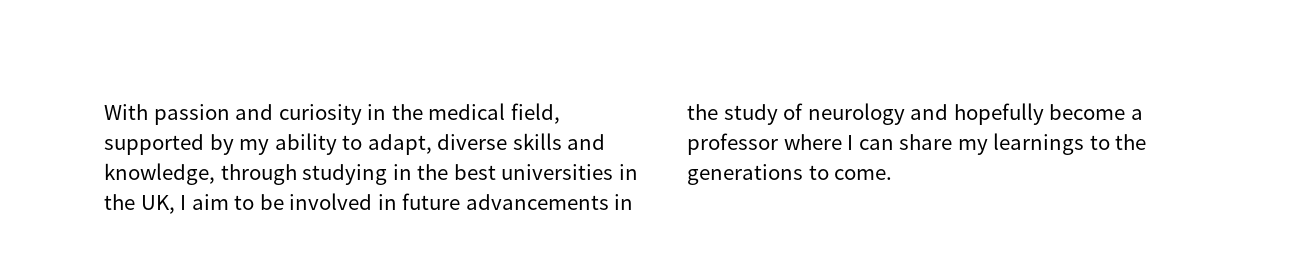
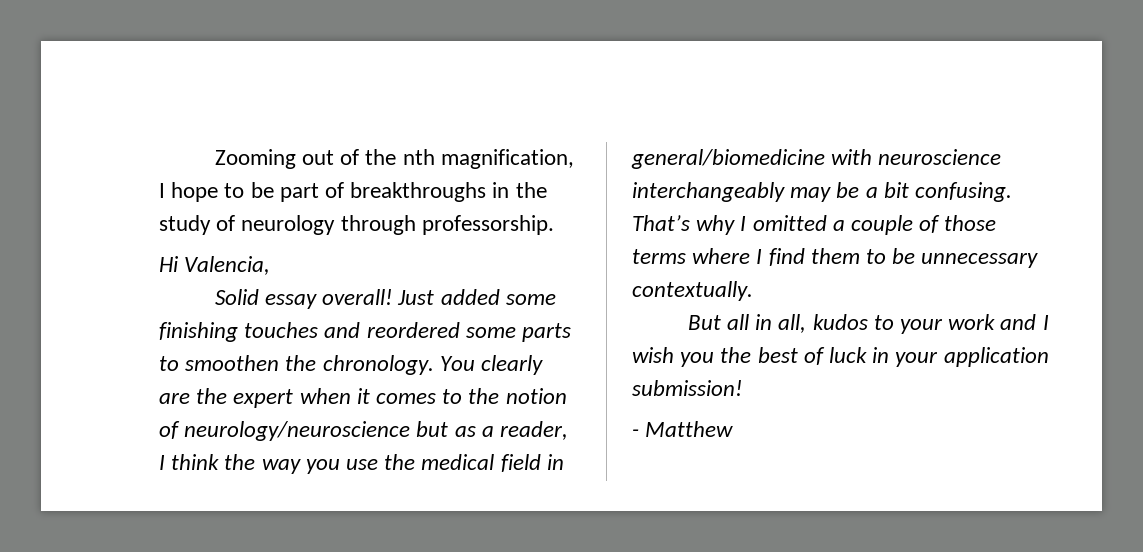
[104,103,560,125] [104,133,606,155] [104,163,638,185] [104,193,609,214] With passion and curiosity in the medical field, supported by my ability to adapt, diverse skills and knowledge, through studying in the best universities in the UK, I aim to be involved in future advancements -> [214,149,574,169] [159,182,487,202] Zooming out of the nth magnification, I hope to be part of breakthroughs
[910,103,1143,125] [687,133,1147,155] [687,164,893,185] and hopefully become a professor where I can share my learnings to the generations to come. -> [340,215,554,235] [159,256,271,275] [214,289,556,309] [159,322,572,342] [159,355,544,375] [159,388,567,408] [159,421,569,441] [159,454,564,474] [631,149,1002,169] [632,182,1013,202] [632,215,997,235] [632,248,1039,268] [632,281,753,301] [687,314,1049,334] [632,347,1049,367] [632,380,742,396] [632,421,734,437] through professorship. // Hi Valencia, // Solid essay overall! Just added some finishing touches and reordered some parts to smoothen the chronology. You clearly are the expert when it comes to the notion of neurology/neuroscience but as a reader, I think the way you use the medical field in general/biomedicine with neuroscience interchangeably may be a bit confusing. That’s why I omitted a couple of those terms where I find them to be unnecessary contextually. // But all in all, kudos to your work and I wish you the best of luck in your application submission! // - Matthew

